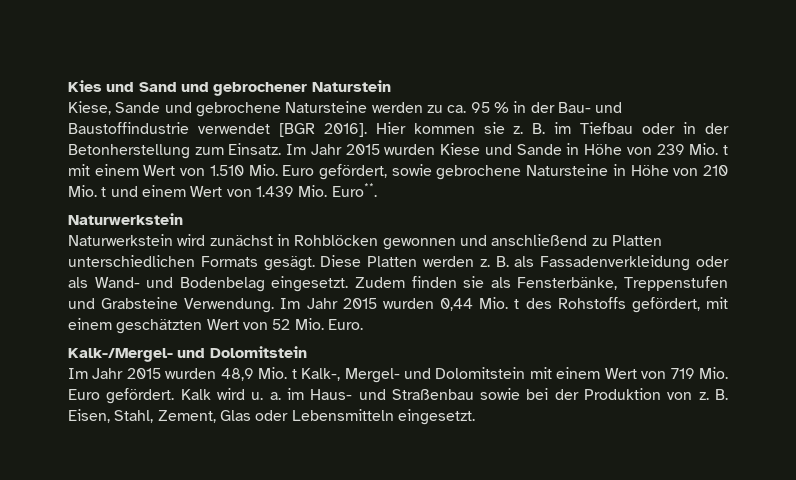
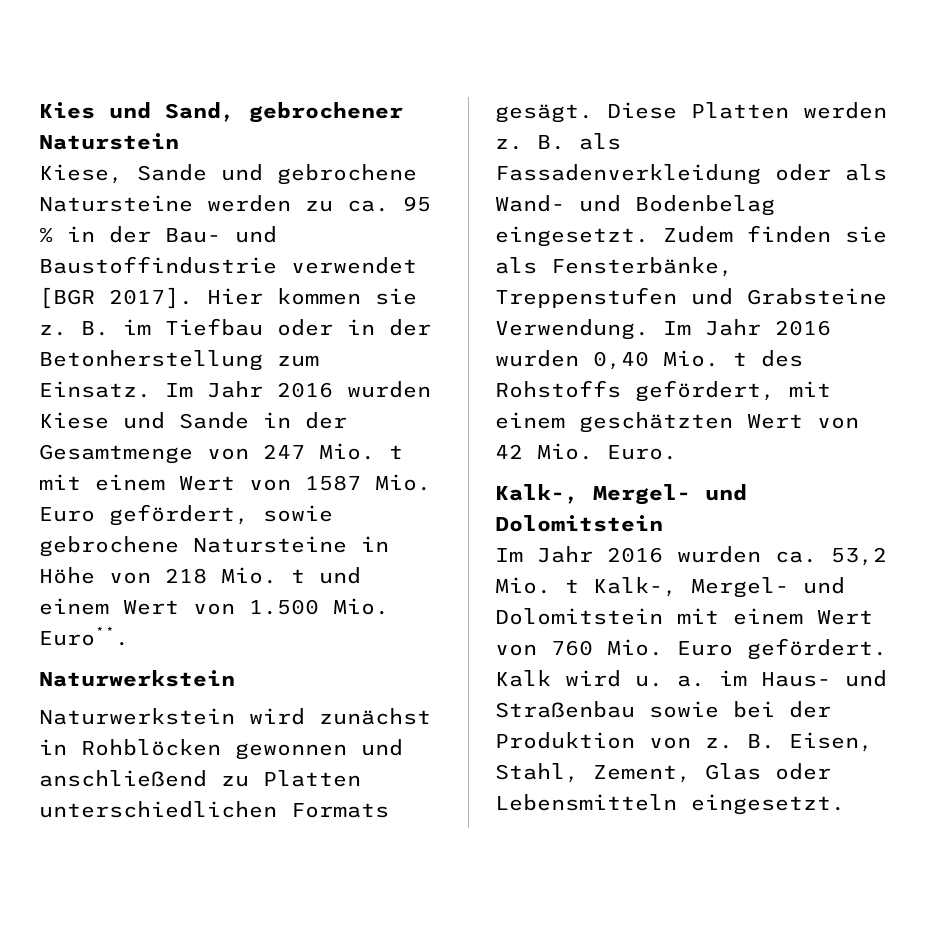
[138,82,209,92] Sand und -> [165,102,235,122] Sand,
[323,123,367,137] 2016]. -> [109,287,193,309] 2017].
[345,144,380,155] 2015 -> [277,382,333,398] 2016
[584,144,685,155] Höhe von 239 -> [305,412,347,429] [39,444,305,464] der Gesamtmenge von 247
[209,165,244,176] 1.510 -> [305,475,361,491] 1587
[702,165,728,176] 210 -> [165,568,207,584] 218
[255,186,294,197] 1.439 -> [249,599,319,615] 1.500
[342,298,474,311] 2015 wurden 0,44 -> [775,320,831,336] [495,350,649,370] 2016 wurden 0,40
[272,319,291,330] 52 -> [495,444,523,459] 42
[68,348,173,362] Kalk-/Mergel- -> [495,484,691,505] Kalk-, Mergel-
[126,368,254,381] 2015 wurden 48,9 -> [607,546,887,566] 2016 wurden ca. 53,2
[670,368,695,379] 719 -> [551,640,593,656] 760

